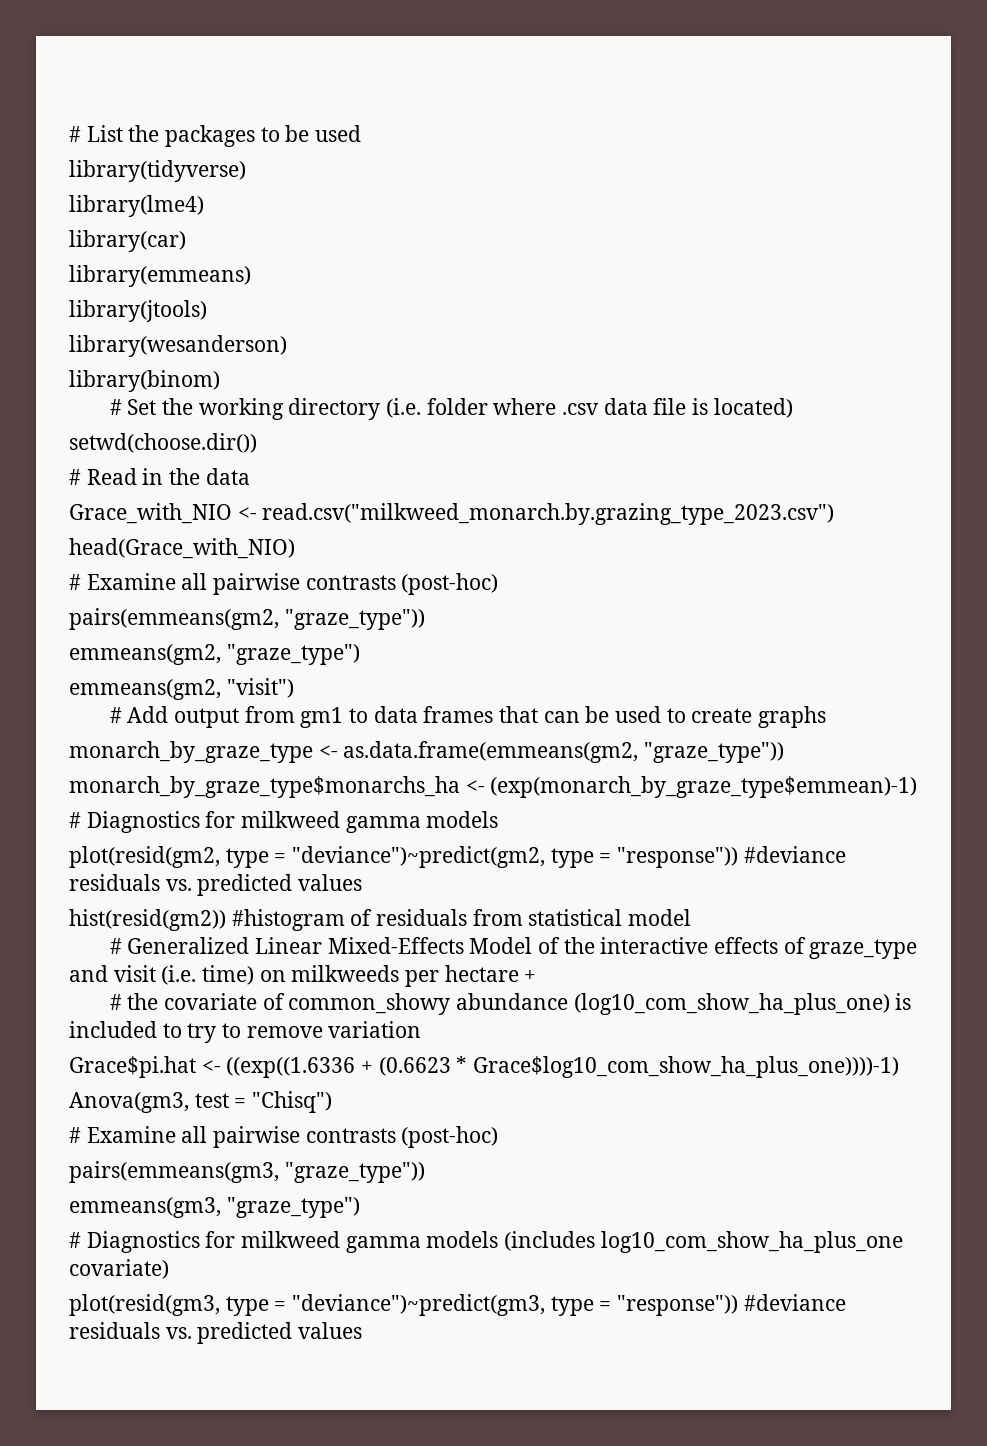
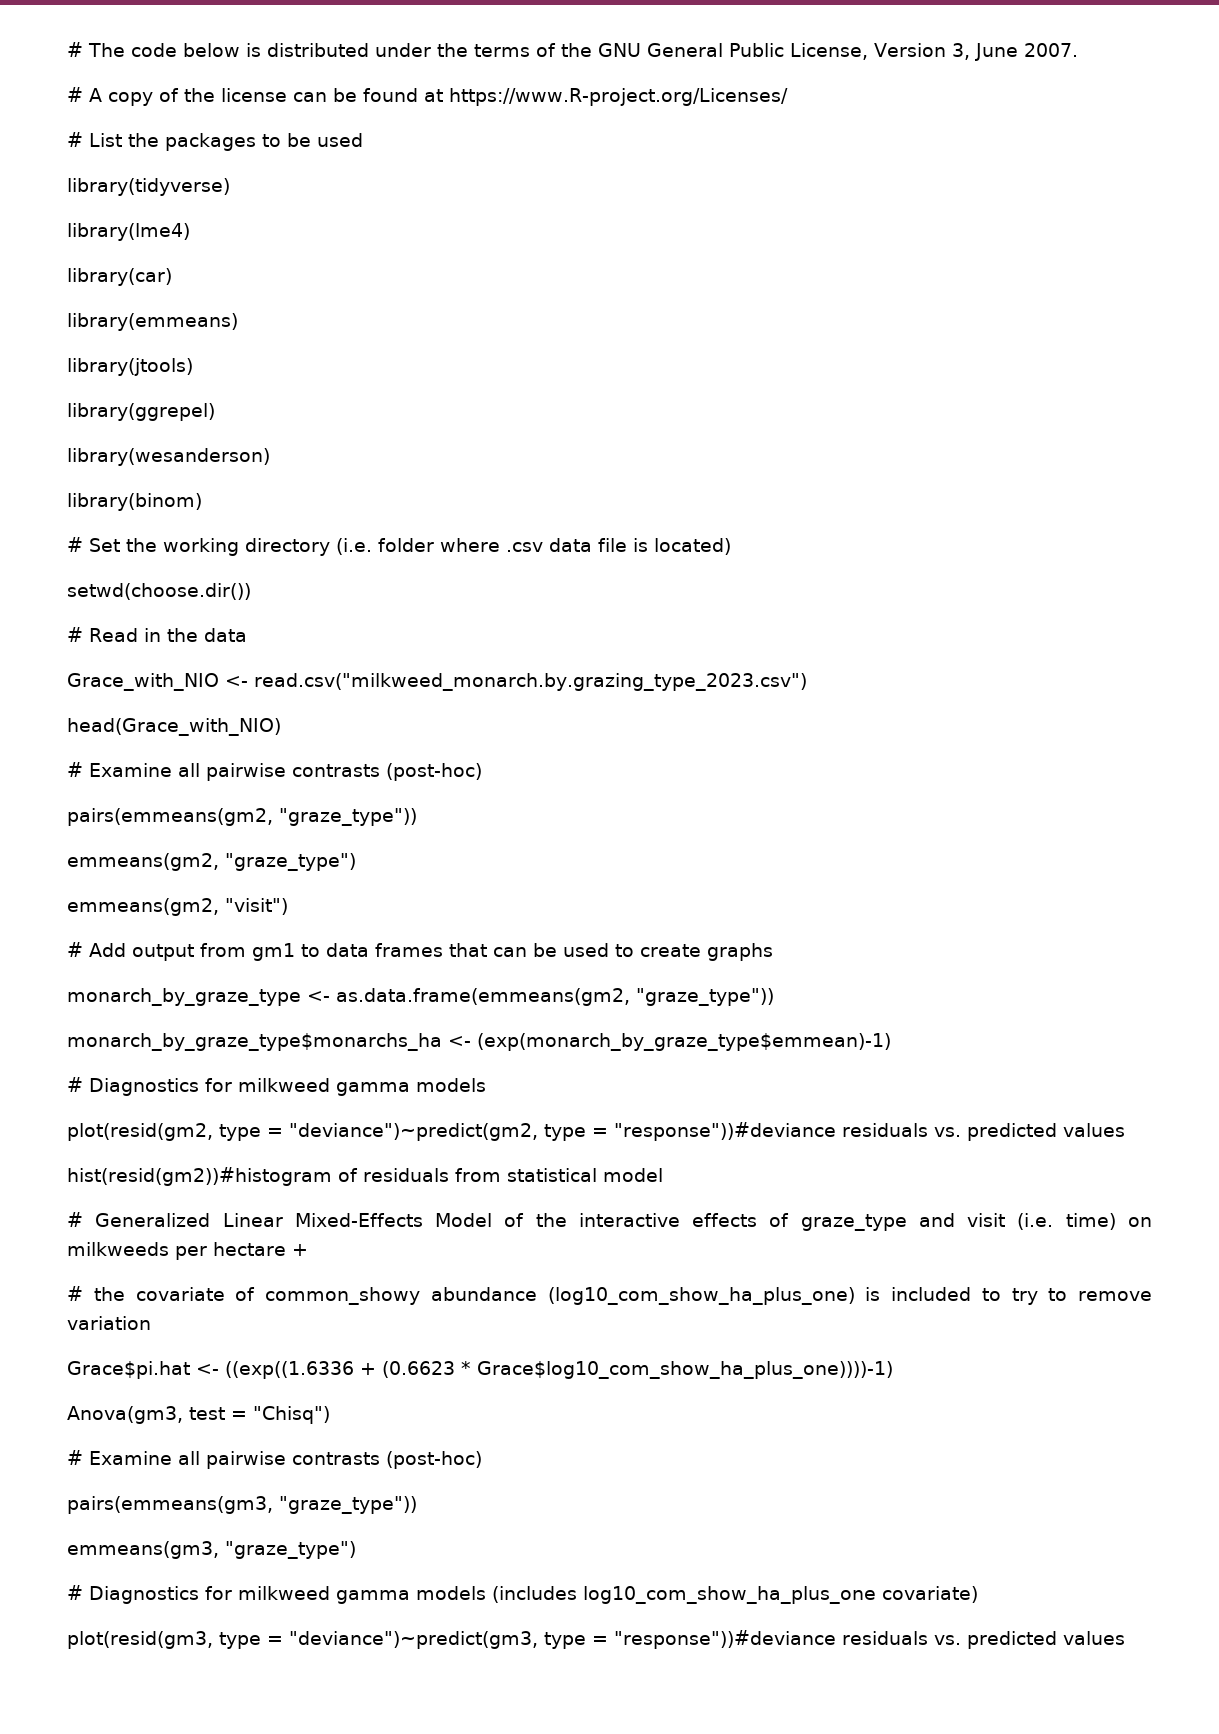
[69,126,81,142] # -> [67,42,1078,61] [67,87,788,106] [67,132,83,147] # The code below is distributed under the terms of the GNU General Public License, Version 3, June 2007. // # A copy of the license can be found at https://www.R-project.org/Licenses/ // #
(207, 311) none -> [67,403,215,421] // library(ggrepel)
[617,846,846,868] "response")) #deviance -> [614,1122,836,1141] "response"))#deviance
[69,909,345,931] hist(resid(gm2)) #histogram -> [67,1167,332,1186] hist(resid(gm2))#histogram
[617,1294,846,1316] "response")) #deviance -> [614,1630,836,1649] "response"))#deviance

